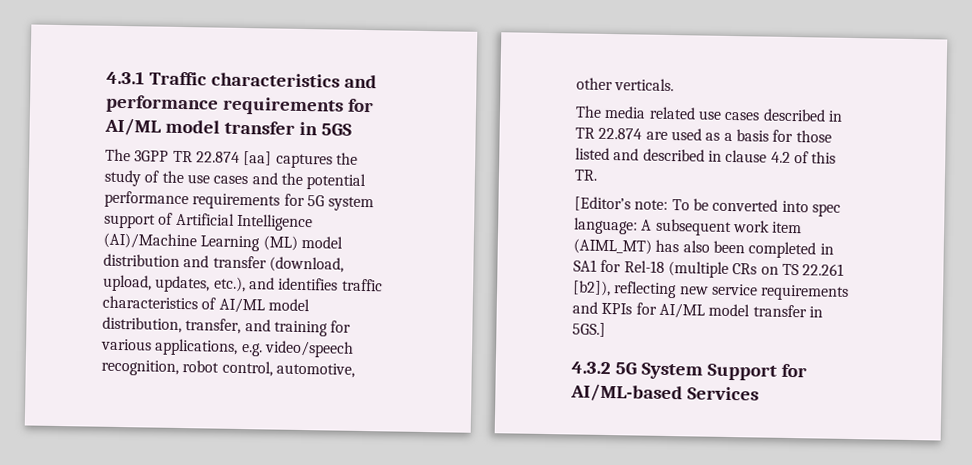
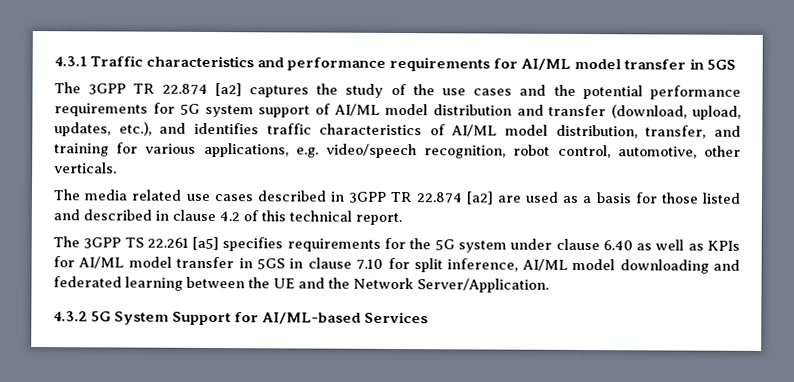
[243,151,273,166] [aa] -> [214,83,242,97] [a2]
[175,212,313,232] [103,232,298,252] Artificial Intelligence (AI)/Machine Learning (ML) -> [334,103,380,116] AI/ML
[575,127,643,140] TR 22.874 -> [348,191,493,205] 3GPP TR 22.874 [a2]
[574,169,598,181] [574,196,841,217] [573,217,803,237] [573,238,834,259] [573,259,845,278] [572,280,850,301] [572,301,598,314] TR. // [Editor’s note: To be converted into spec language: A subsequent work item (AIML_MT) has also been completed in SA1 for Rel-18 (multiple CRs on TS 22.261 [b2]), reflecting new service requirements and -> [289,210,402,226] [53,236,704,253] technical report. // The 3GPP TS 22.261 [a5] specifies requirements for the 5G system under clause 6.40 as well as
[572,322,606,337] 5GS.] -> [257,257,740,274] [53,276,549,293] 5GS in clause 7.10 for split inference, AI/ML model downloading and federated learning between the UE and the Network Server/Application.

